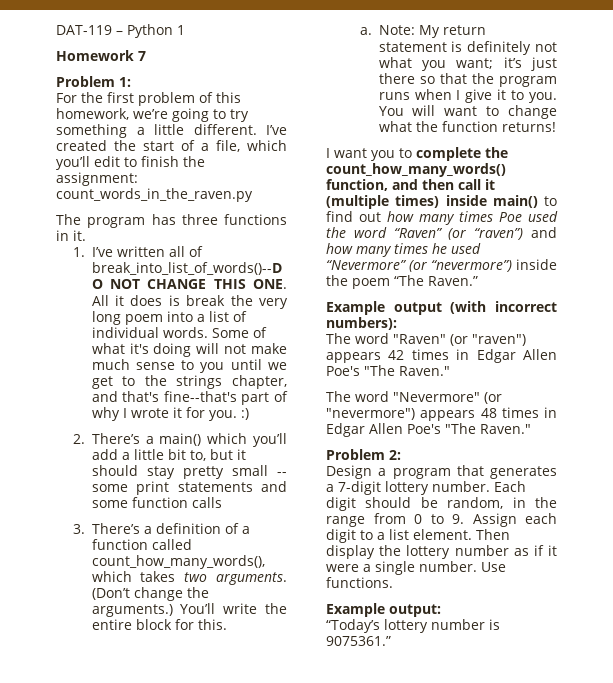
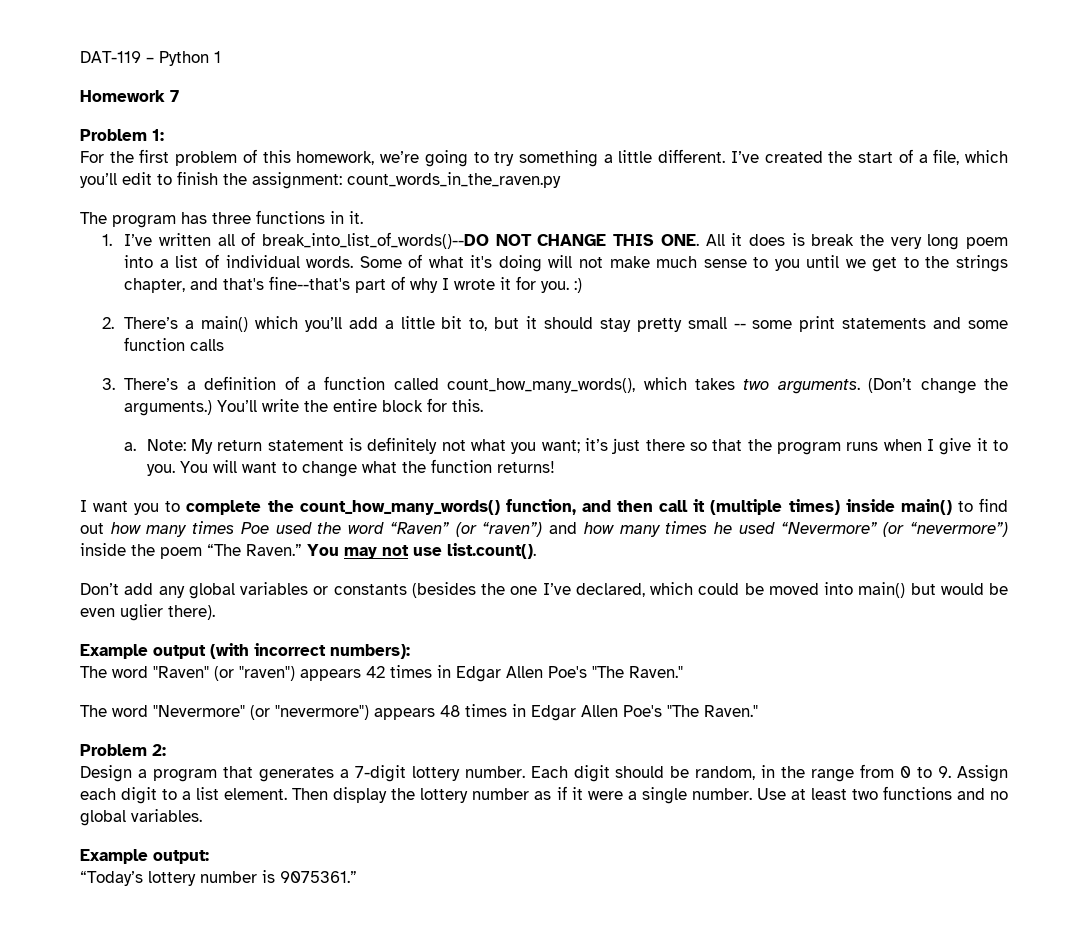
(478, 281) none -> [307,543,536,559] [80,582,1008,599] [80,604,215,621] You may not use list.count(). // Don’t add any global variables or constants (besides the one I’ve declared, which could be moved into main() but would be even uglier there).
[326,577,393,588] functions. -> [790,786,1008,800] [80,809,202,826] at least two functions and no global variables.

